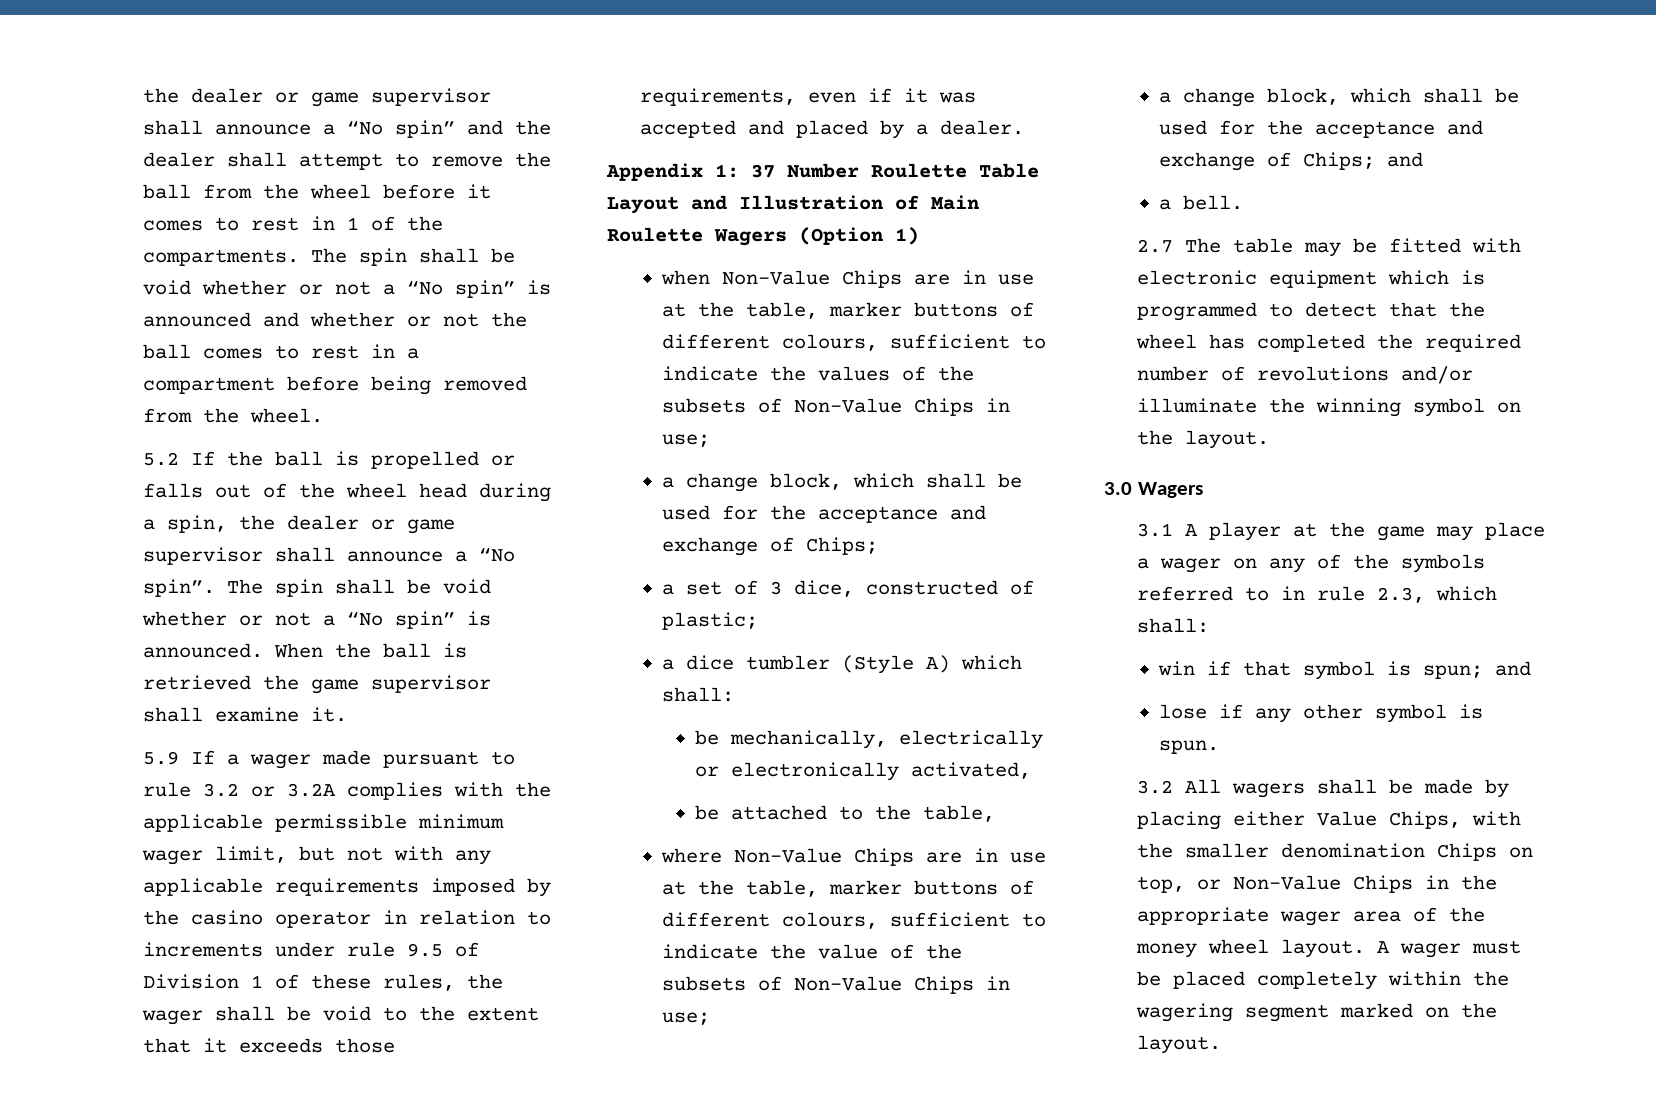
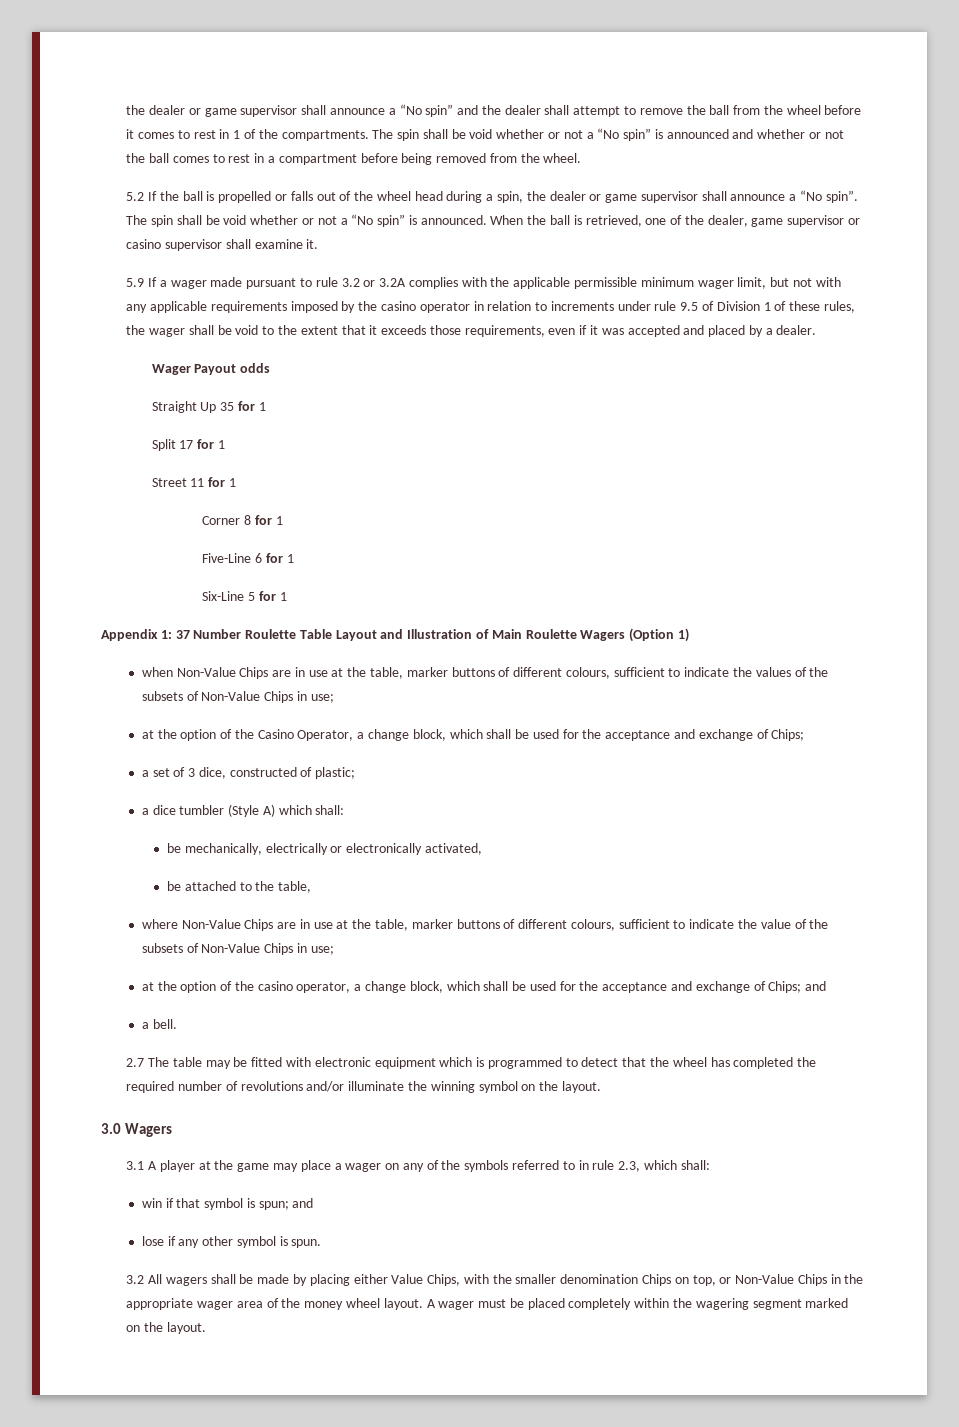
[142,675,359,694] retrieved the game -> [585,215,861,227] [126,239,162,249] retrieved, one of the dealer, game supervisor or casino
(1024, 127) none -> [151,363,271,375] [151,401,266,413] [151,439,226,451] [151,477,237,487] [202,515,283,525] [202,553,294,563] [202,591,287,601] // Wager Payout odds // Straight Up 35 for 1 // Split 17 for 1 // Street 11 for 1 // Corner 8 for 1 // Five-Line 6 for 1 // Six-Line 5 for 1
(711, 440) none -> [141,729,354,741] at the option of the Casino Operator,
(711, 1018) none -> [141,981,351,993] at the option of the casino operator,

